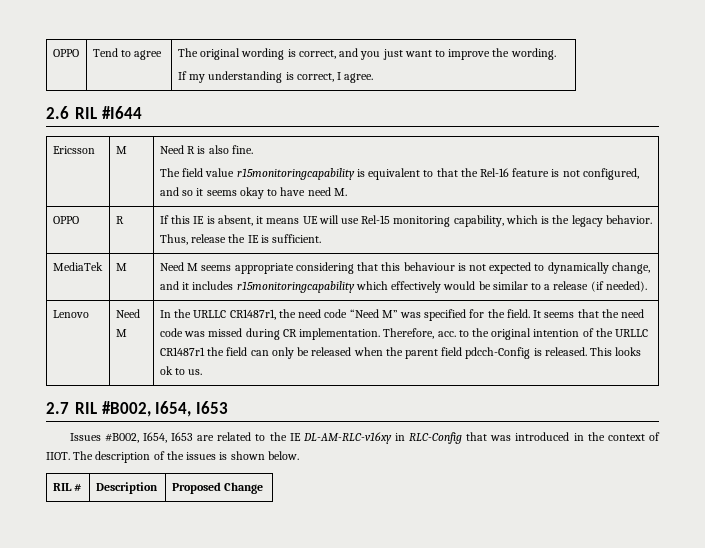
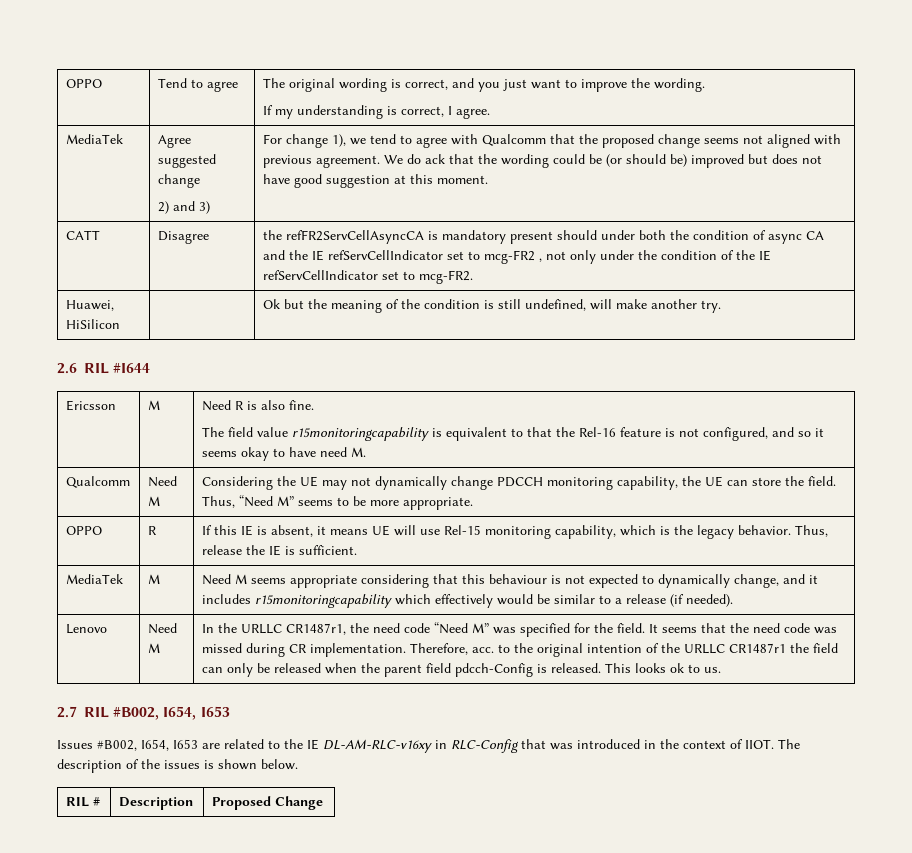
(374, 78) none -> [65,134,123,144] [157,135,191,148] [157,154,216,168] [157,174,200,188] [157,201,210,214] [262,134,841,148] [262,154,822,168] [262,174,488,188] [65,230,100,240] [157,231,209,244] [262,230,824,244] [262,250,771,264] [262,270,473,284] [65,300,114,311] [65,319,120,329] [262,299,721,313] // MediaTek | Agree suggested change // 2) and 3) | For change 1), we tend to agree with Qualcomm that the proposed change seems not aligned with previous agreement. We do ack that the wording could be (or should be) improved but does not have good suggestion at this moment. // CATT | Disagree | the refFR2ServCellAsyncCA is mandatory present should under both the condition of async CA and the IE refServCellIndicator set to mcg-FR2 , not only under the condition of the IE refServCellIndicator set to mcg-FR2. // Huawei, HiSilicon | | Ok but the meaning of the condition is still undefined, will make another try.
(347, 192) none -> [65,476,130,488] [147,476,177,487] [147,496,160,506] [201,476,836,490] [201,495,473,510] // Qualcomm | Need M | Considering the UE may not dynamically change PDCCH monitoring capability, the UE can store the field. Thus, “Need M” seems to be more appropriate.

